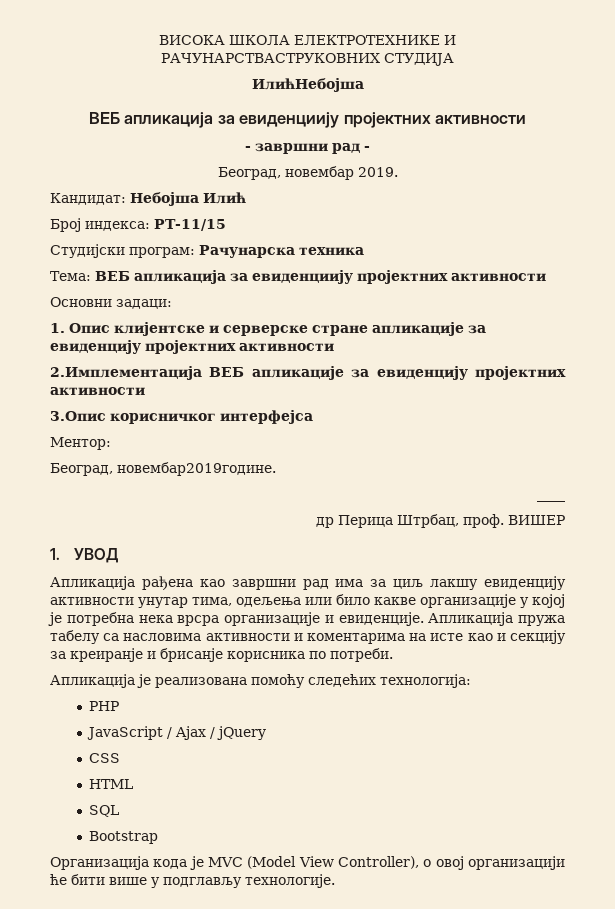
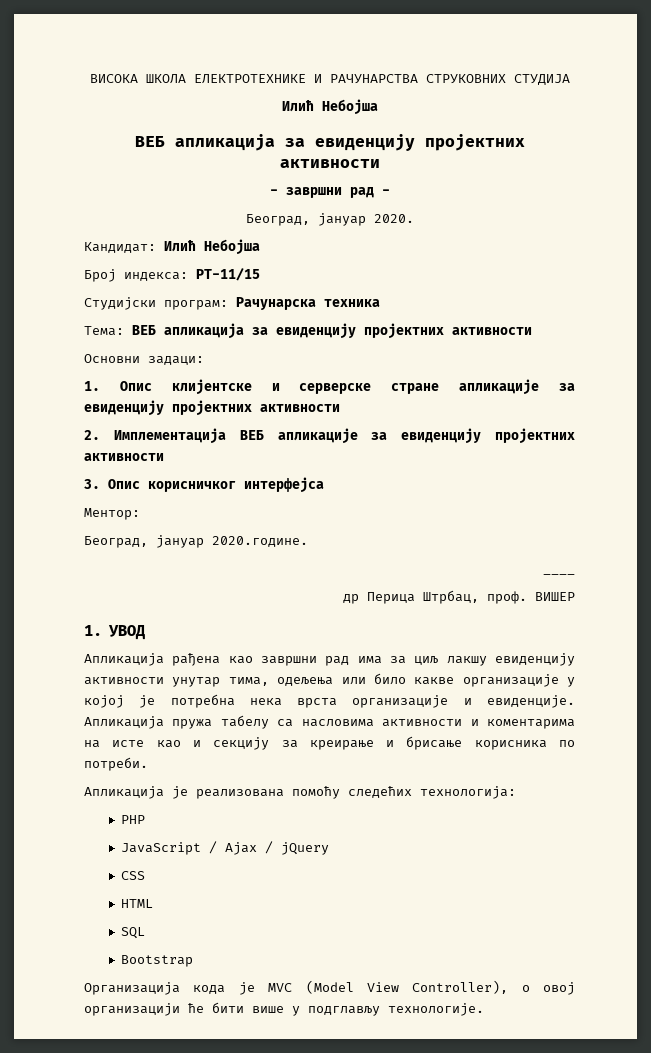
[161,53,380,63] РАЧУНАРСТВАСТРУКОВНИХ -> [329,74,506,84] РАЧУНАРСТВА СТРУКОВНИХ
[251,78,364,92] [88,112,340,128] ИлићНебојша // ВЕБ апликација за евиденциију -> [281,99,378,115] [134,134,415,151] Илић Небојша // ВЕБ апликација за евиденцију
[284,166,398,180] новембар 2019. -> [317,213,414,226] јануар 2020.
[130,192,246,206] Небојша Илић -> [164,239,260,255] Илић Небојша
[252,270,353,284] евиденциију -> [276,323,356,339] евиденцију
[50,366,202,380] 2.Имплементација -> [84,428,226,444] 2. Имплементација
[50,411,106,421] 3.Опис -> [84,479,140,489] 3. Опис
[117,462,276,476] новембар2019годинe. -> [156,535,308,548] јануар 2020.годинe.
[177,615,220,626] врсра -> [297,698,338,708] врста
[70,648,223,662] креиранје и брисанје -> [309,736,463,750] креирање и брисање

